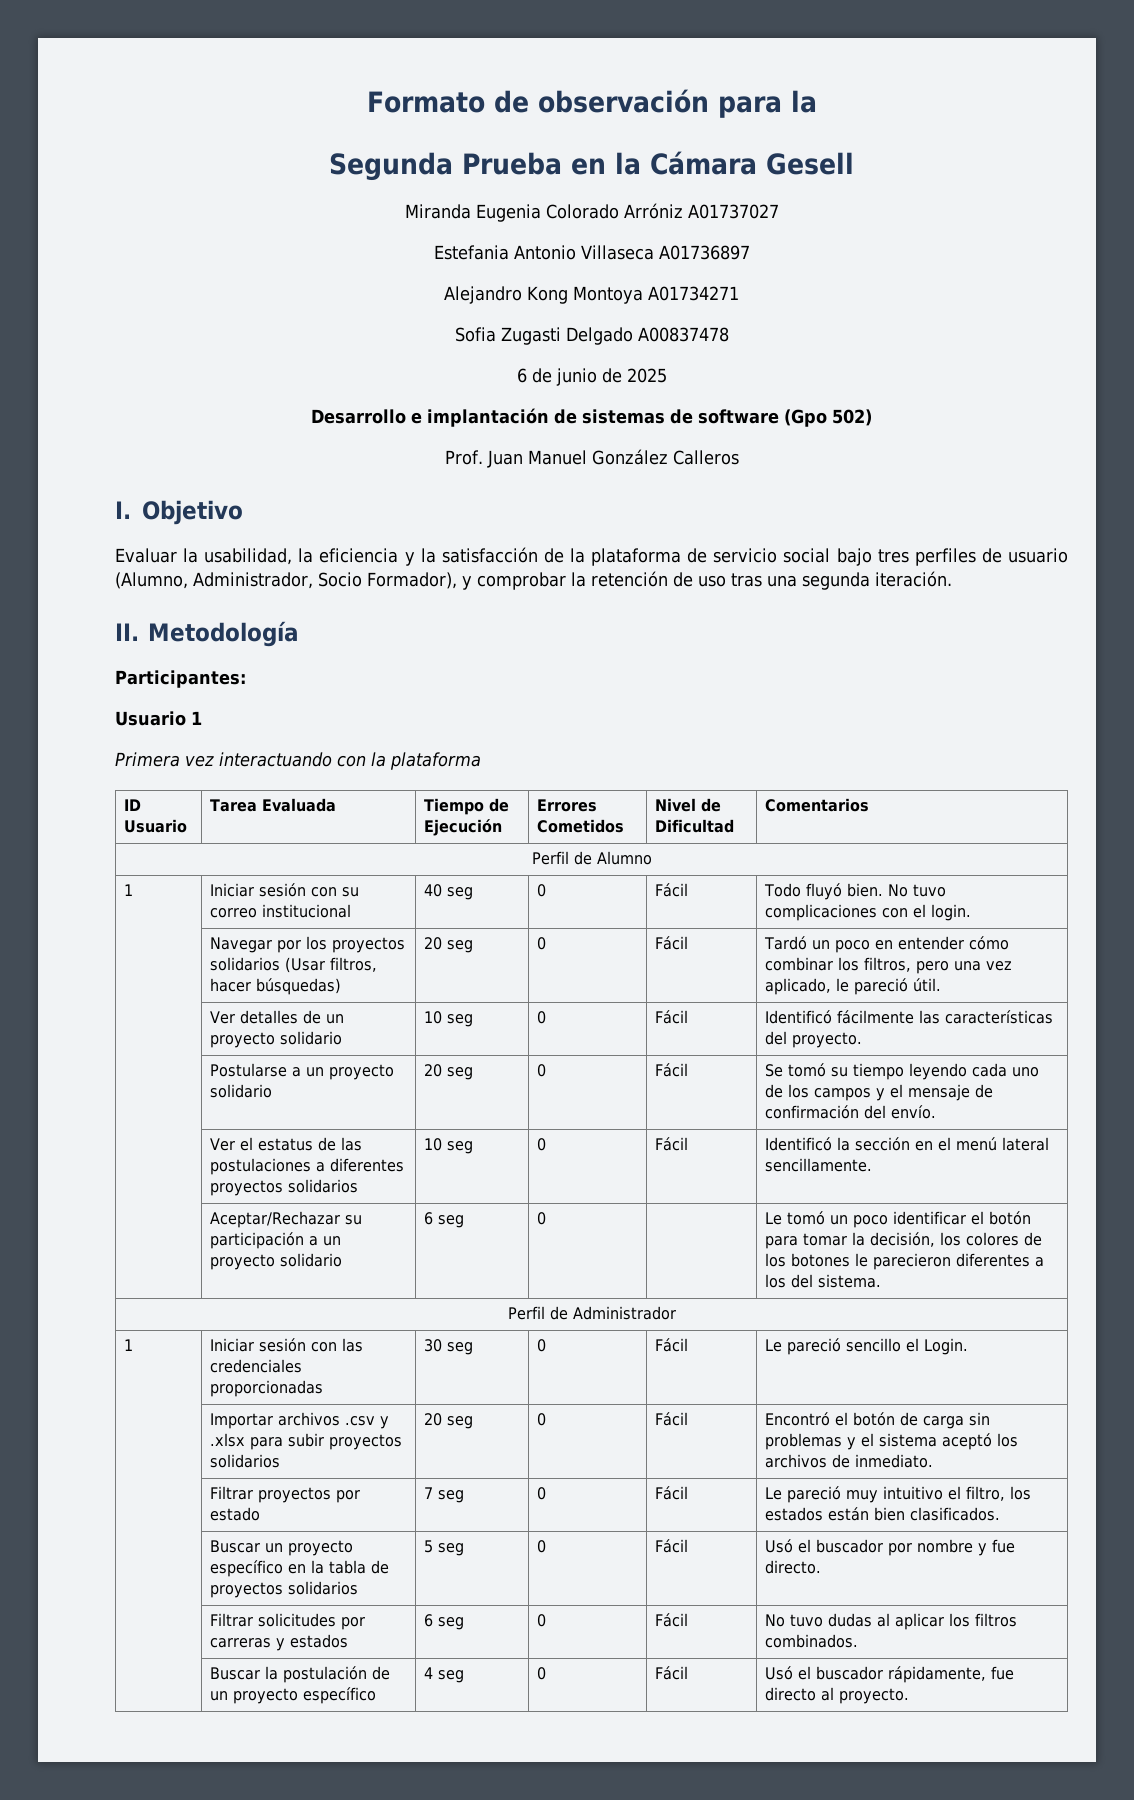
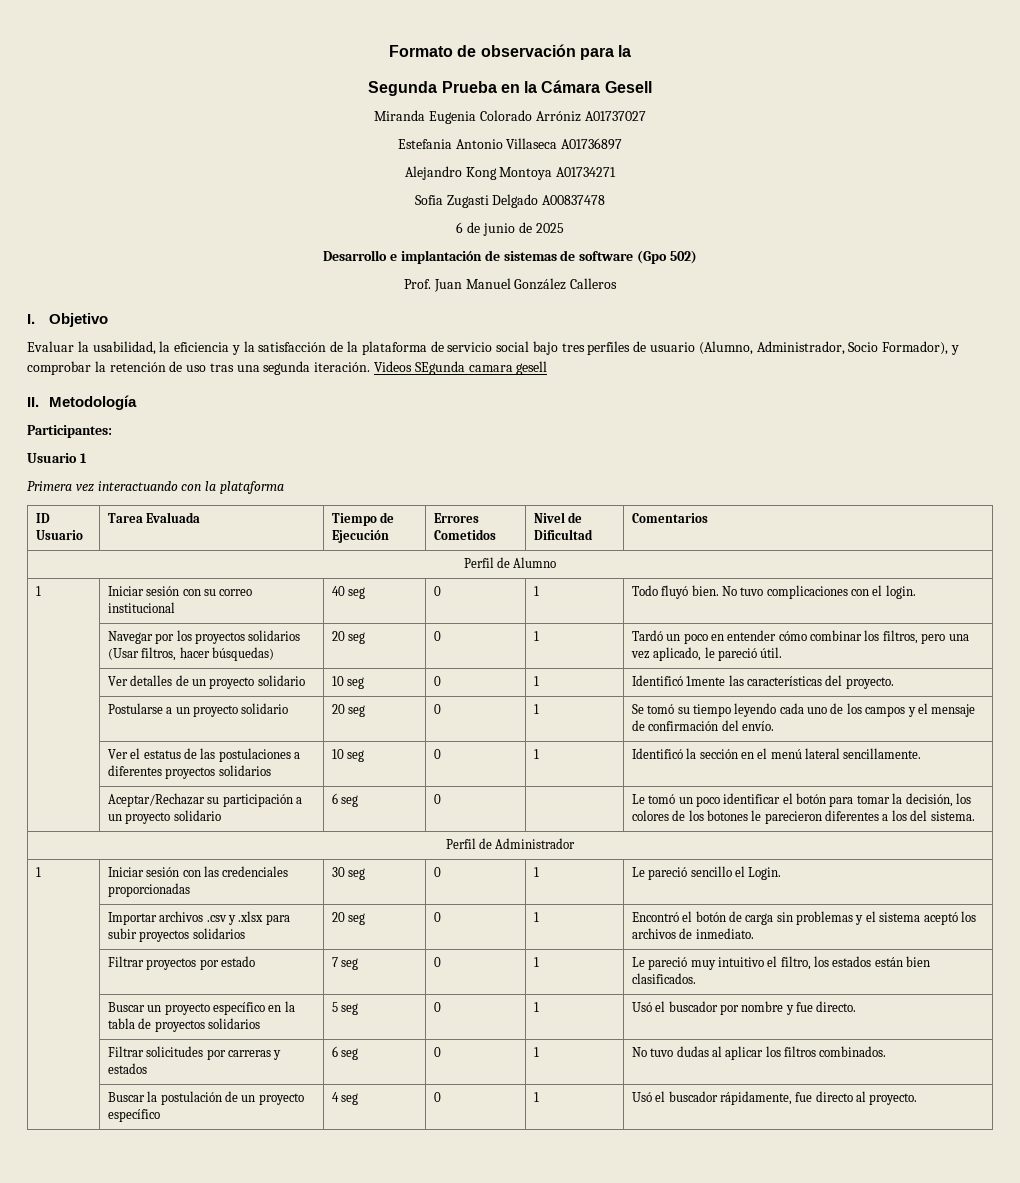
(952, 579) none -> [374,361,548,375] Videos SEgunda camara gesell
[655,883,689,897] Fácil -> [533,586,539,596] 1
[655,936,689,950] Fácil -> [533,631,539,641] 1
[655,1010,689,1024] [765,1010,915,1024] Fácil | Identificó fácilmente -> [533,676,539,686] [631,675,726,686] 1 | Identificó 1mente
[655,1063,689,1077] Fácil -> [533,704,539,714] 1
[655,1137,689,1151] Fácil -> [533,749,539,759] 1
[655,1338,689,1352] Fácil -> [533,867,539,877] 1
[655,1412,689,1426] Fácil -> [533,912,539,922] 1
[655,1486,689,1500] Fácil -> [533,957,539,967] 1
[655,1539,689,1553] Fácil -> [533,1002,539,1012] 1
[655,1613,689,1627] Fácil -> [533,1047,539,1057] 1
[655,1666,689,1680] Fácil -> [533,1092,539,1102] 1

